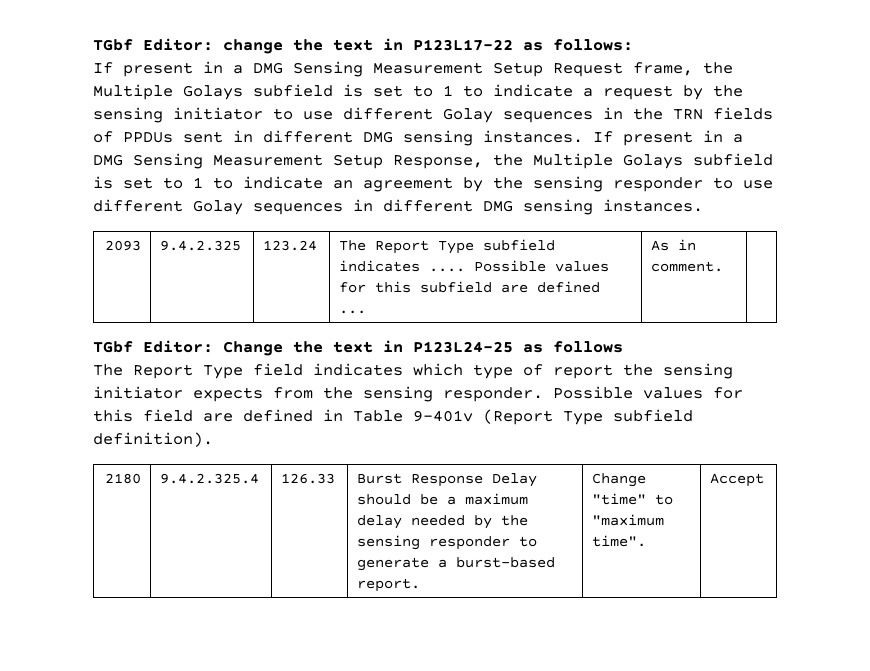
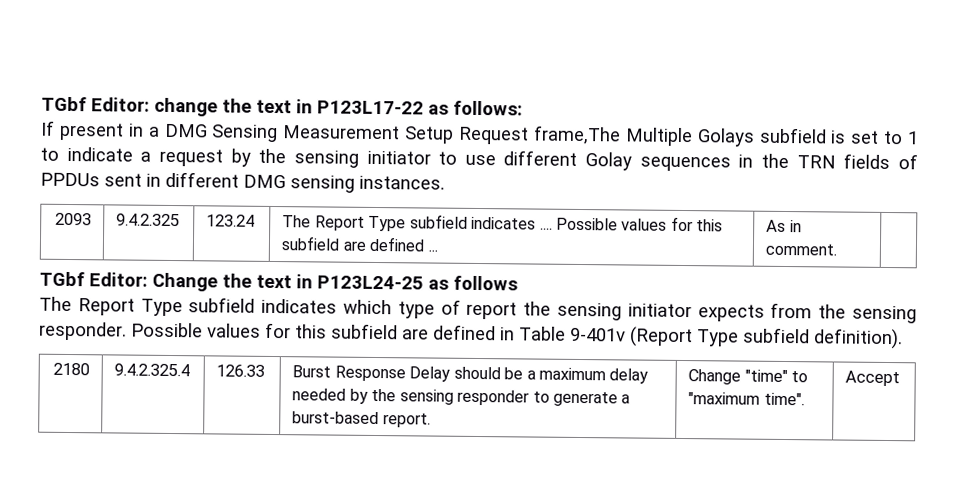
[633,62,733,76] frame, the -> [532,125,621,145] frame,The
[593,130,743,146] [93,153,773,169] [93,176,773,192] [93,199,703,215] If present in a DMG Sensing Measurement Setup Response, the Multiple Golays subfield is set to 1 to indicate an agreement by the sensing responder to use different Golay sequences in different DMG sensing instances. -> (445, 182) none
[253,363,303,376] field -> [188,297,256,313] subfield
[143,409,193,422] field -> [331,323,398,340] subfield

